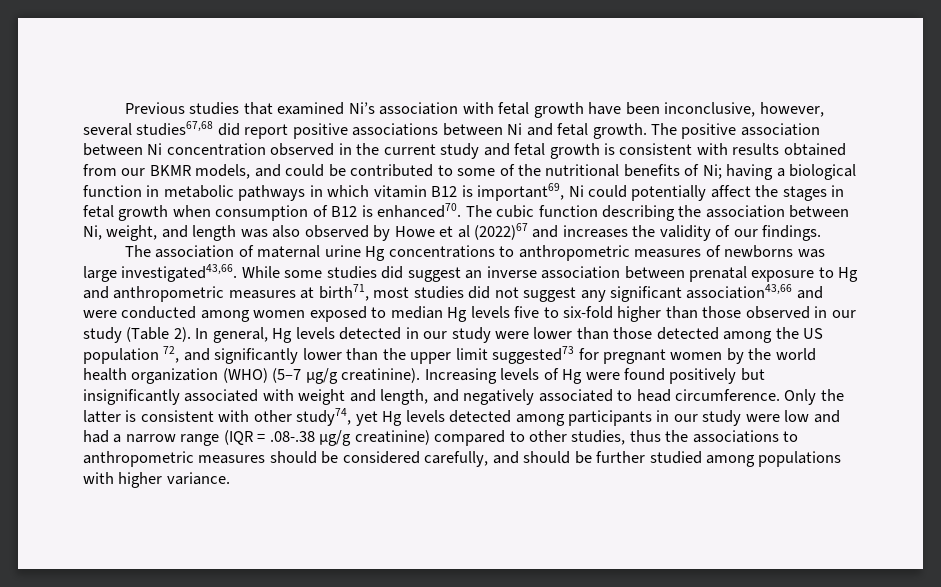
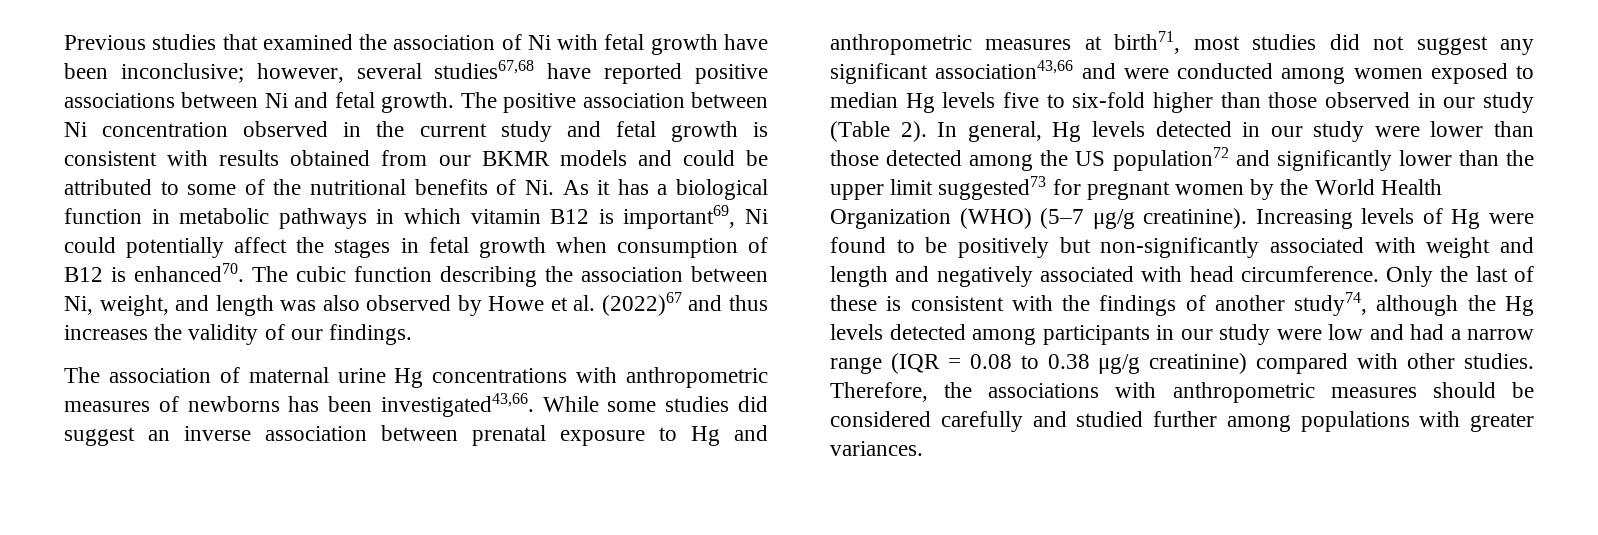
[348,102,459,115] Ni’s association -> [359,34,551,50] the association of Ni
[664,102,756,117] inconclusive, -> [120,63,244,83] inconclusive;
[217,123,289,139] did report -> [547,63,683,84] have reported
[195,164,251,179] models, -> [559,150,627,166] models
[350,164,434,177] contributed -> [64,179,152,195] attributed
[702,164,774,180] Ni; having -> [524,179,649,195] Ni. As it has
[457,225,470,238] al -> [573,295,596,311] al.
(559, 231) none -> [729,295,769,311] thus
[499,246,515,257] to -> [576,367,618,383] with
[797,249,825,258] [83,266,117,282] was large -> [288,396,373,412] has been
[83,346,180,364] population 72, -> [1112,147,1229,171] population72
[775,348,816,361] [83,368,219,384] world health organization -> [1314,179,1442,195] [830,209,951,229] World Health Organization
(666, 374) none -> [896,237,948,253] to be
[83,389,180,405] insignificantly -> [1100,237,1260,258] non-significantly
[380,389,429,405] length, -> [830,266,888,287] length
[617,390,633,401] to -> [1141,266,1183,282] with
[83,408,378,426] latter is consistent with other study74, yet -> [1475,266,1534,282] [830,292,1496,316] last of these is consistent with the findings of another study74, although the
[269,430,661,446] .08-.38 μg/g creatinine) compared to other studies, thus -> [969,353,1534,374] [830,382,928,402] 0.08 to 0.38 μg/g creatinine) compared with other studies. Therefore,
[783,431,799,442] to -> [1115,382,1157,398] with
[424,451,702,467] carefully, and should be further studied -> [940,411,1217,432] carefully and studied further
[118,472,230,488] higher variance. -> [1470,413,1534,432] [830,441,923,456] greater variances.

